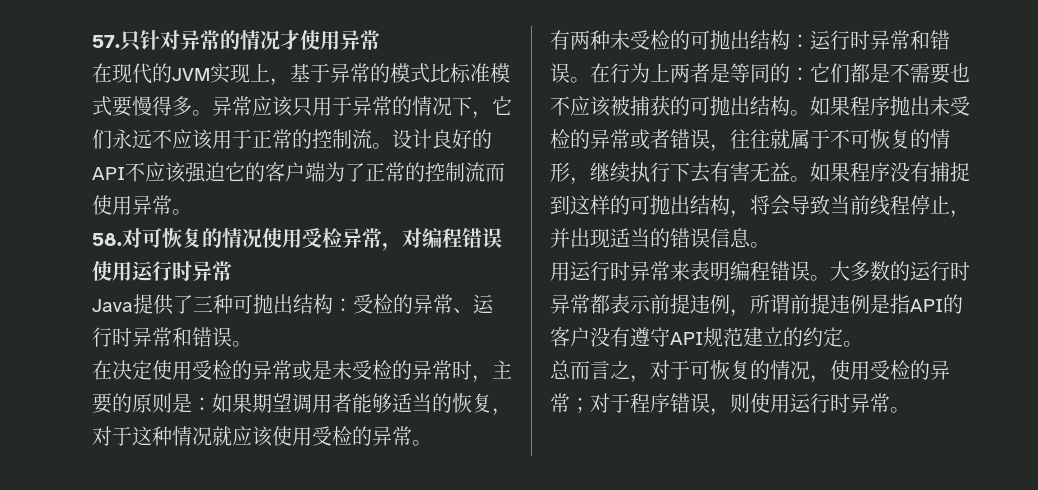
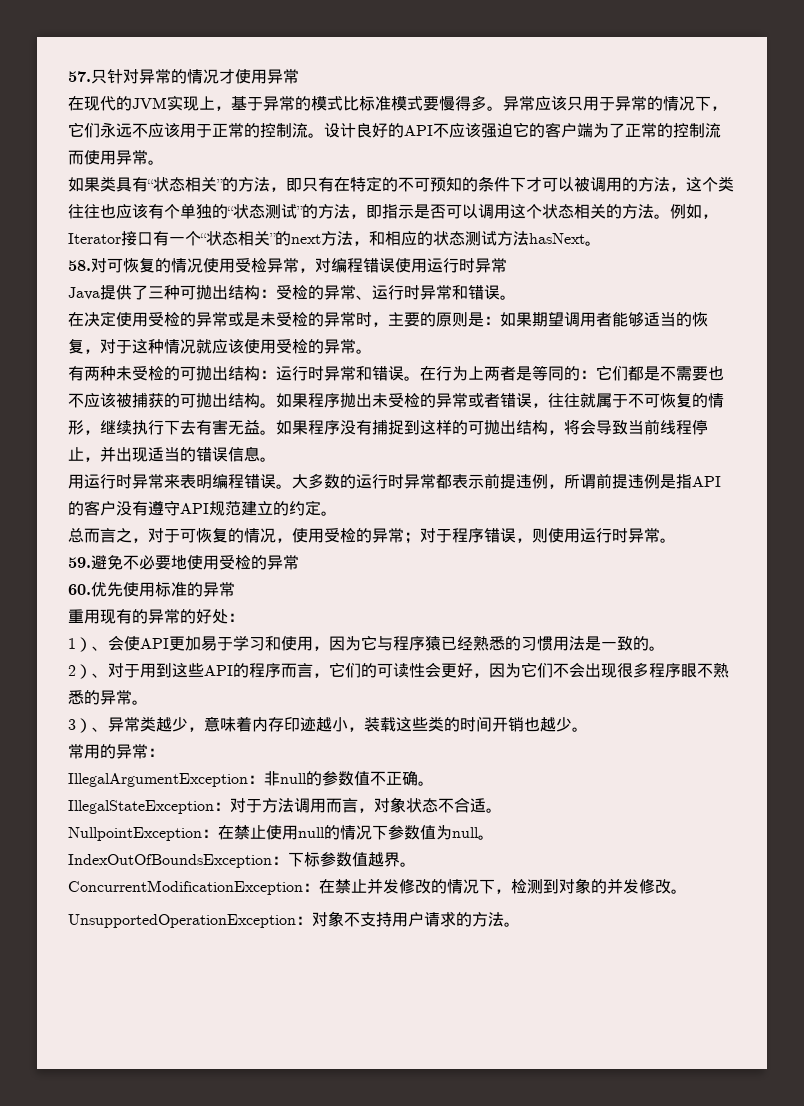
(192, 212) none -> [68,176,734,192] [68,203,718,219] [68,231,601,246] // 如果类具有“状态相关”的方法，即只有在特定的不可预知的条件下才可以被调用的方法，这个类往往也应该有个单独的“状态测试”的方法，即指示是否可以调用这个状态相关的方法。例如，Iterator接口有一个“状态相关”的next方法，和相应的状态测试方法hasNext。
(910, 410) none -> [68,555,299,570] [68,582,235,597] [68,609,244,624] [68,635,665,652] [68,662,729,679] [68,690,148,705] [68,716,588,733] [68,744,164,759] [68,771,434,787] [68,797,502,814] [68,825,494,841] [68,852,416,868] [68,878,687,895] [68,911,520,928] // 59.避免不必要地使用受检的异常 // 60.优先使用标准的异常 // 重用现有的异常的好处： // 1）、会使API更加易于学习和使用，因为它与程序猿已经熟悉的习惯用法是一致的。 // 2）、对于用到这些API的程序而言，它们的可读性会更好，因为它们不会出现很多程序眼不熟悉的异常。 // 3）、异常类越少，意味着内存印迹越小，装载这些类的时间开销也越少。 // 常用的异常： // IllegalArgumentException：非null的参数值不正确。 // IllegalStateException：对于方法调用而言，对象状态不合适。 // NullpointException：在禁止使用null的情况下参数值为null。 // IndexOutOfBoundsException：下标参数值越界。 // ConcurrentModificationException：在禁止并发修改的情况下，检测到对象的并发修改。 // UnsupportedOperationException：对象不支持用户请求的方法。

